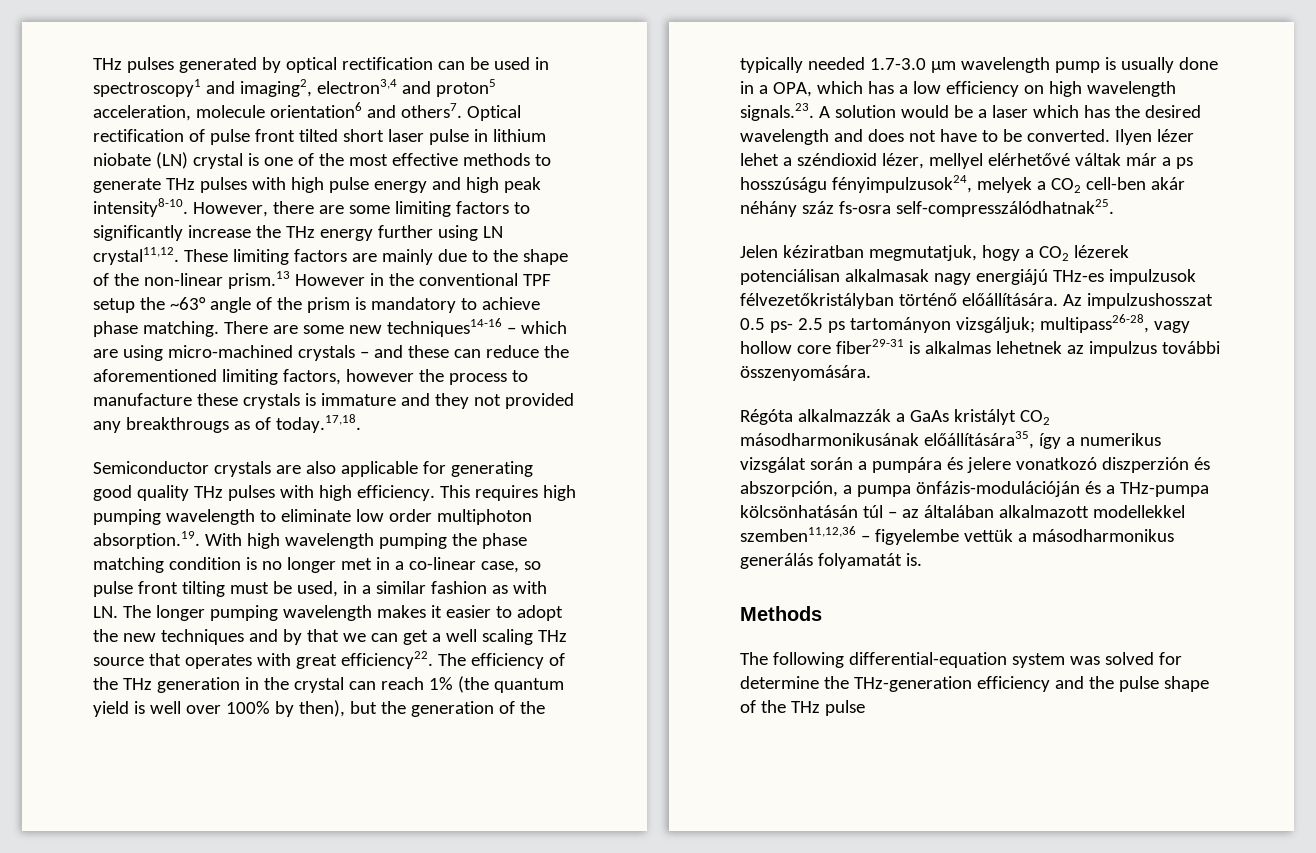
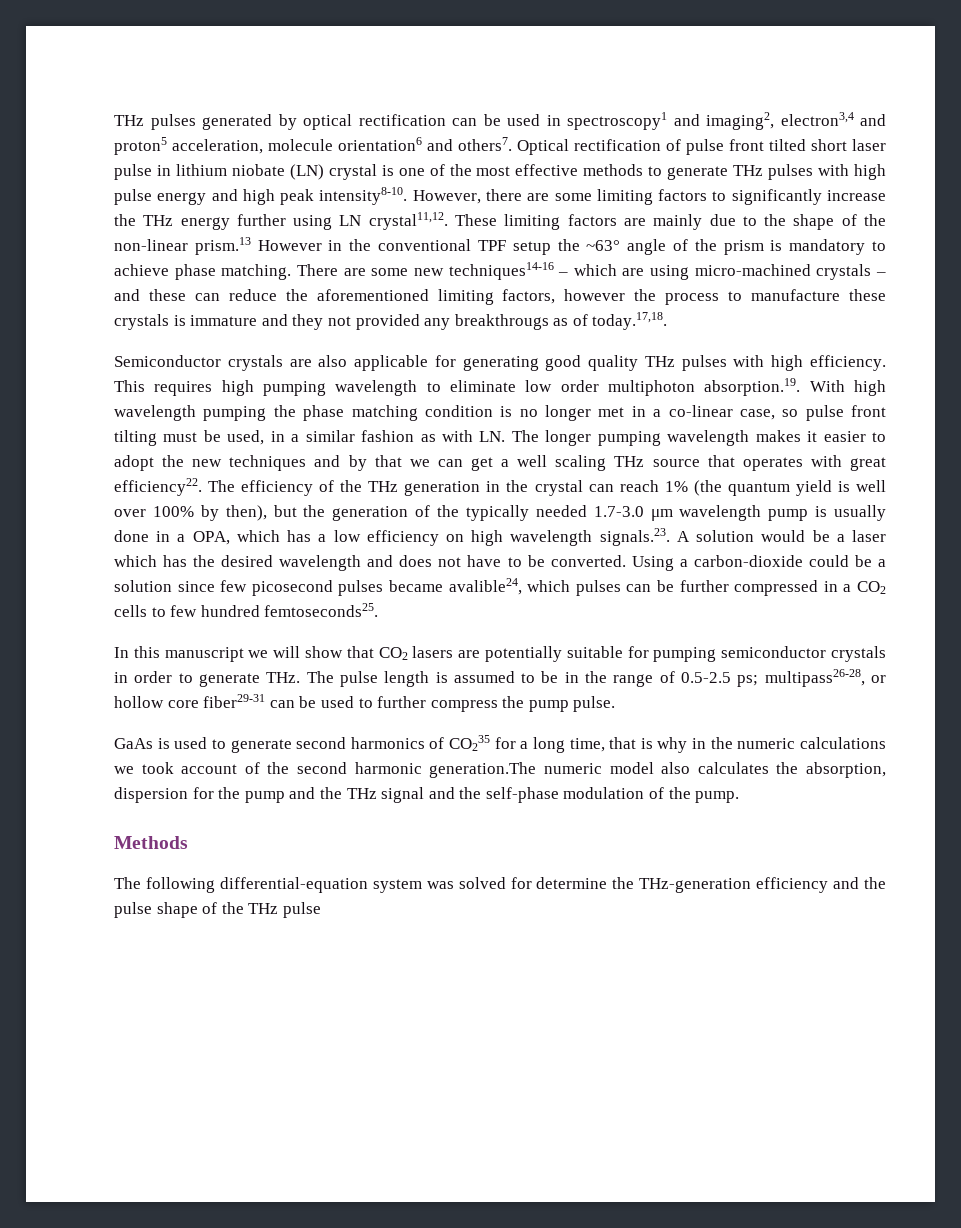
[1114,129,1194,145] [740,153,1193,169] [740,175,1185,193] [740,199,1114,217] [740,245,1129,261] [740,269,1196,285] [740,293,1213,309] [740,314,1190,333] [740,339,1220,357] [740,365,871,381] [740,409,1050,425] [740,431,1161,449] [740,457,1210,473] [740,481,1209,497] [740,505,1185,518] [740,526,1174,545] [740,553,922,569] Ilyen lézer lehet a széndioxid lézer, mellyel elérhetővé váltak már a ps hosszúságu fényimpulzusok24, melyek a CO2 cell-ben akár néhány száz fs-osra self-compresszálódhatnak25. // Jelen kéziratban megmutatjuk, hogy a CO2 lézerek potenciálisan alkalmasak nagy energiájú THz-es impulzusok félvezetőkristályban történő előállítására. Az impulzushosszat 0.5 ps- 2.5 ps tartományon vizsgáljuk; multipass26-28, vagy hollow core fiber29-31 is alkalmas lehetnek az impulzus további összenyomására. // Régóta alkalmazzák a GaAs kristályt CO2 másodharmonikusának előállítására35, így a numerikus vizsgálat során a pumpára és jelere vonatkozó diszperzión és abszorpción, a pumpa önfázis-modulációján és a THz-pumpa kölcsönhatásán túl – az általában alkalmazott modellekkel szemben11,12,36 – figyelembe vettük a másodharmonikus generálás folyamatát is. -> [631,555,886,571] [114,578,887,596] [114,603,379,617] [114,646,886,662] [114,669,886,687] [114,694,616,712] [114,735,887,753] [114,762,886,778] [114,787,740,803] Using a carbon-dioxide could be a solution since few picosecond pulses became avalible24, which pulses can be further compressed in a CO2 cells to few hundred femtoseconds25. // In this manuscript we will show that CO2 lasers are potentially suitable for pumping semiconductor crystals in order to generate THz. The pulse length is assumed to be in the range of 0.5-2.5 ps; multipass26-28, or hollow core fiber29-31 can be used to further compress the pump pulse. // GaAs is used to generate second harmonics of CO235 for a long time, that is why in the numeric calculations we took account of the second harmonic generation.The numeric model also calculates the absorption, dispersion for the pump and the THz signal and the self-phase modulation of the pump.

